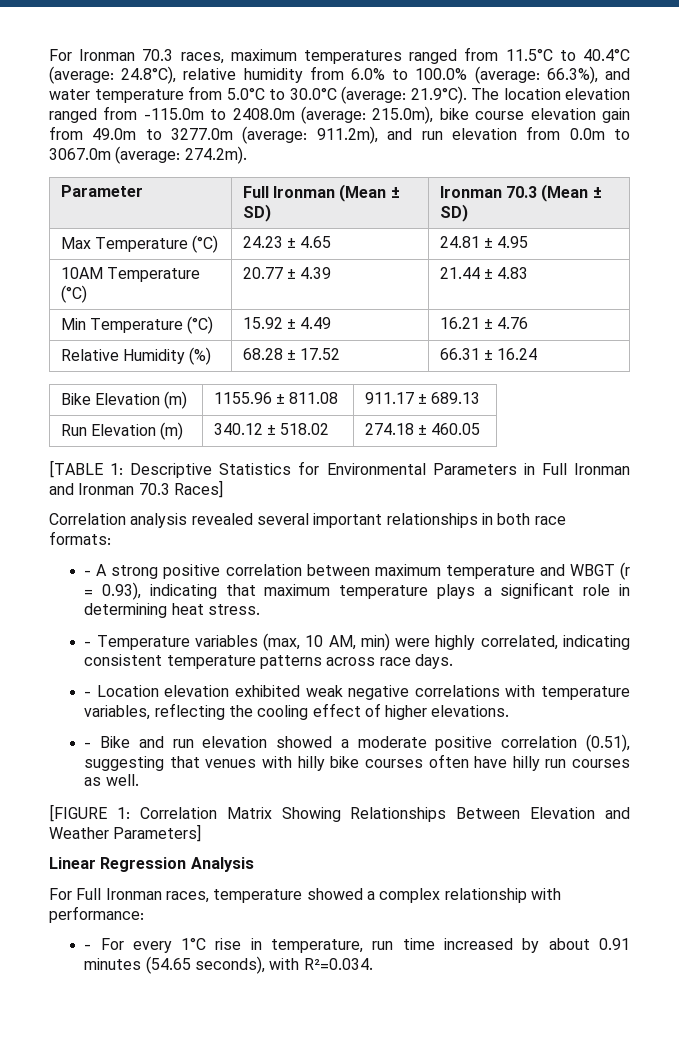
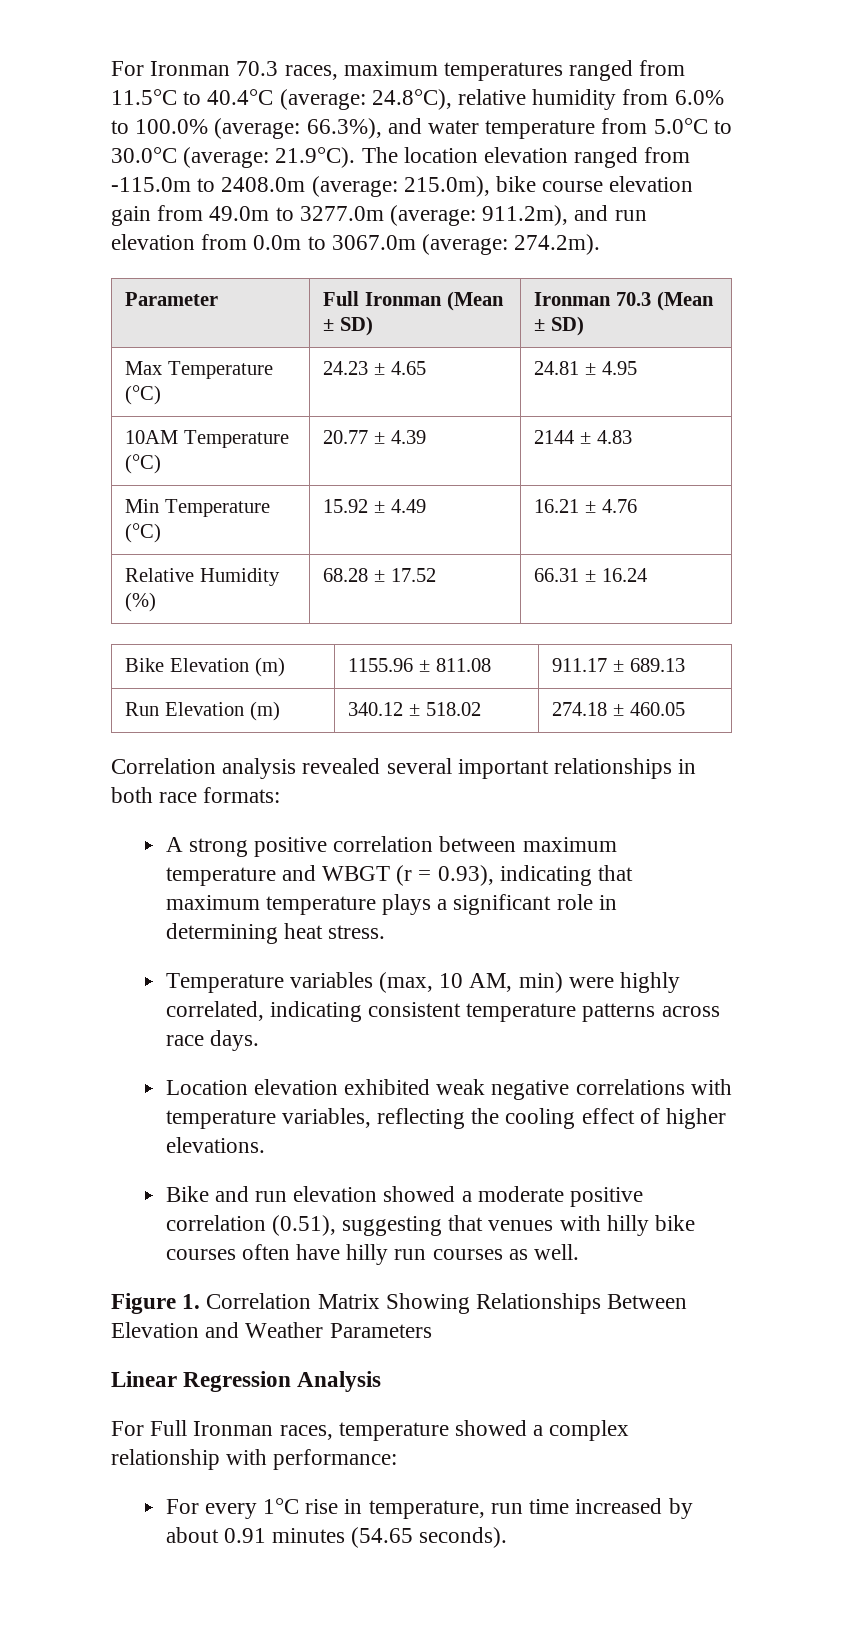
[439,267,480,279] 21.44 -> [534,430,575,444] 2144
[49,460,630,478] [49,480,223,498] // [TABLE 1: Descriptive Statistics for Environmental Parameters in Full Ironman and Ironman 70.3 Races] -> (685, 709) none
[84,570,92,576] - -> (281, 795) none
[84,641,92,647] - -> (386, 932) none
[84,691,92,697] - -> (259, 1040) none
[84,742,92,748] - -> (265, 1145) none
[49,804,130,822] [FIGURE 1: -> [111,1293,201,1314] Figure 1.
[113,824,202,842] Parameters] -> [329,1323,432,1338] Parameters
[84,944,92,950] - -> (398, 1459) none
[194,956,373,974] seconds), with R²=0.034. -> [419,1527,508,1548] seconds).

